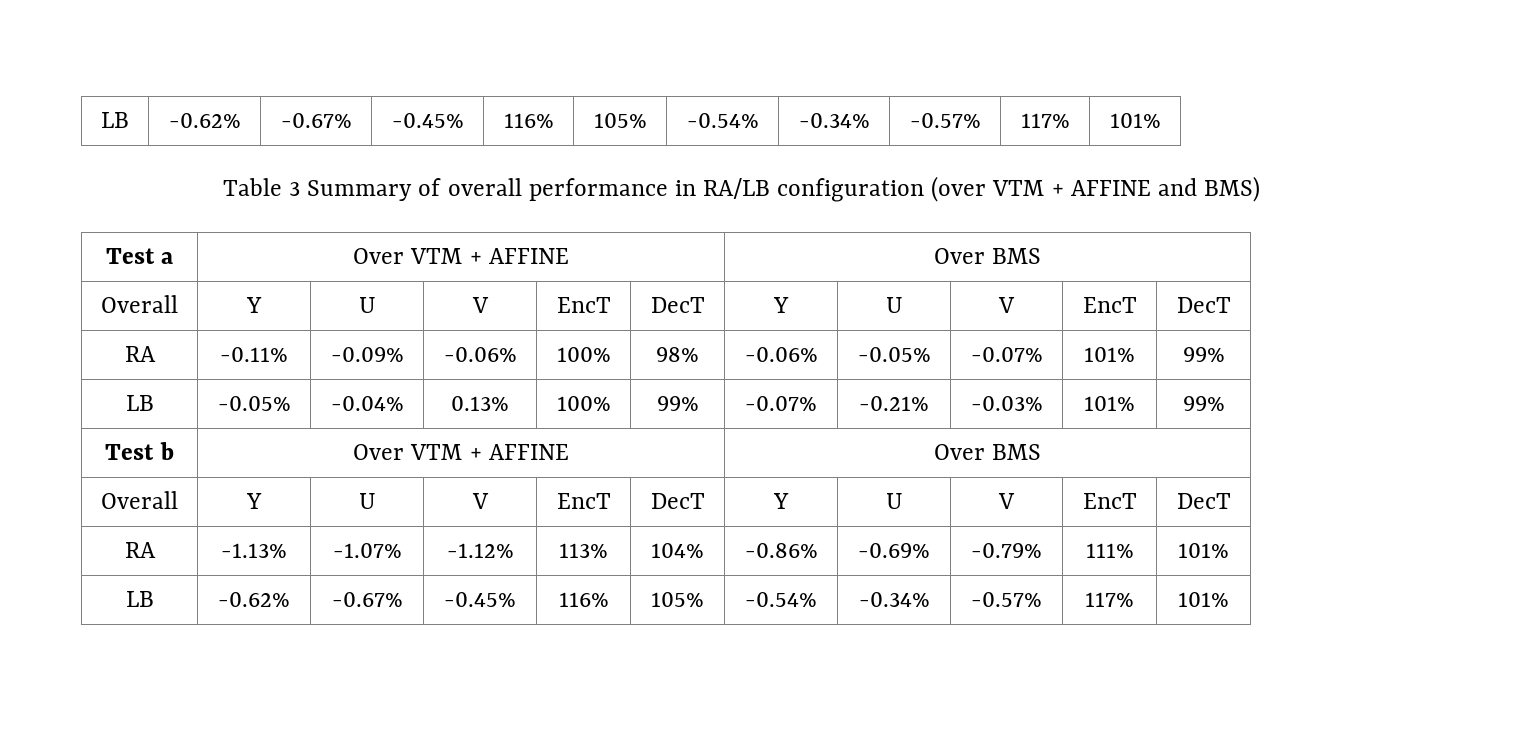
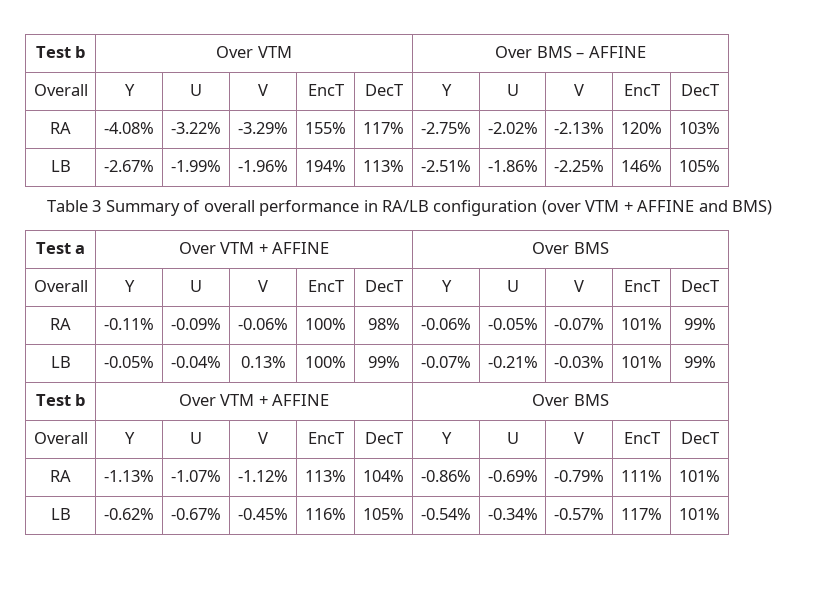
[101,112,129,128] [168,113,241,128] [280,113,352,128] [391,113,464,128] [503,113,554,128] [593,113,647,128] [686,113,759,128] [798,113,870,128] [909,113,981,128] [1020,113,1070,128] [1109,113,1161,128] LB | -0.62% | -0.67% | -0.45% | 116% | 105% | -0.54% | -0.34% | -0.57% | 117% | 101% -> [35,46,86,58] [216,46,292,58] [495,46,646,58] [33,84,88,96] [124,84,135,96] [190,84,202,96] [258,84,268,96] [307,84,344,96] [364,84,403,96] [441,84,452,96] [506,84,519,96] [574,84,584,96] [623,84,660,96] [680,84,719,96] [50,122,71,134] [104,122,154,134] [171,122,221,134] [238,122,288,134] [305,122,346,134] [363,122,404,134] [421,122,471,134] [487,122,538,134] [554,122,604,134] [621,122,662,134] [679,122,720,134] [50,160,71,172] [104,160,154,172] [171,160,221,172] [238,160,288,172] [305,160,346,172] [363,160,404,172] [421,160,471,172] [487,160,538,172] [554,160,604,172] [621,160,662,172] [679,160,720,172] Test b | Over VTM | Over BMS – AFFINE // Overall | Y | U | V | EncT | DecT | Y | U | V | EncT | DecT // RA | -4.08% | -3.22% | -3.29% | 155% | 117% | -2.75% | -2.02% | -2.13% | 120% | 103% // LB | -2.67% | -1.99% | -1.96% | 194% | 113% | -2.51% | -1.86% | -2.25% | 146% | 105%

